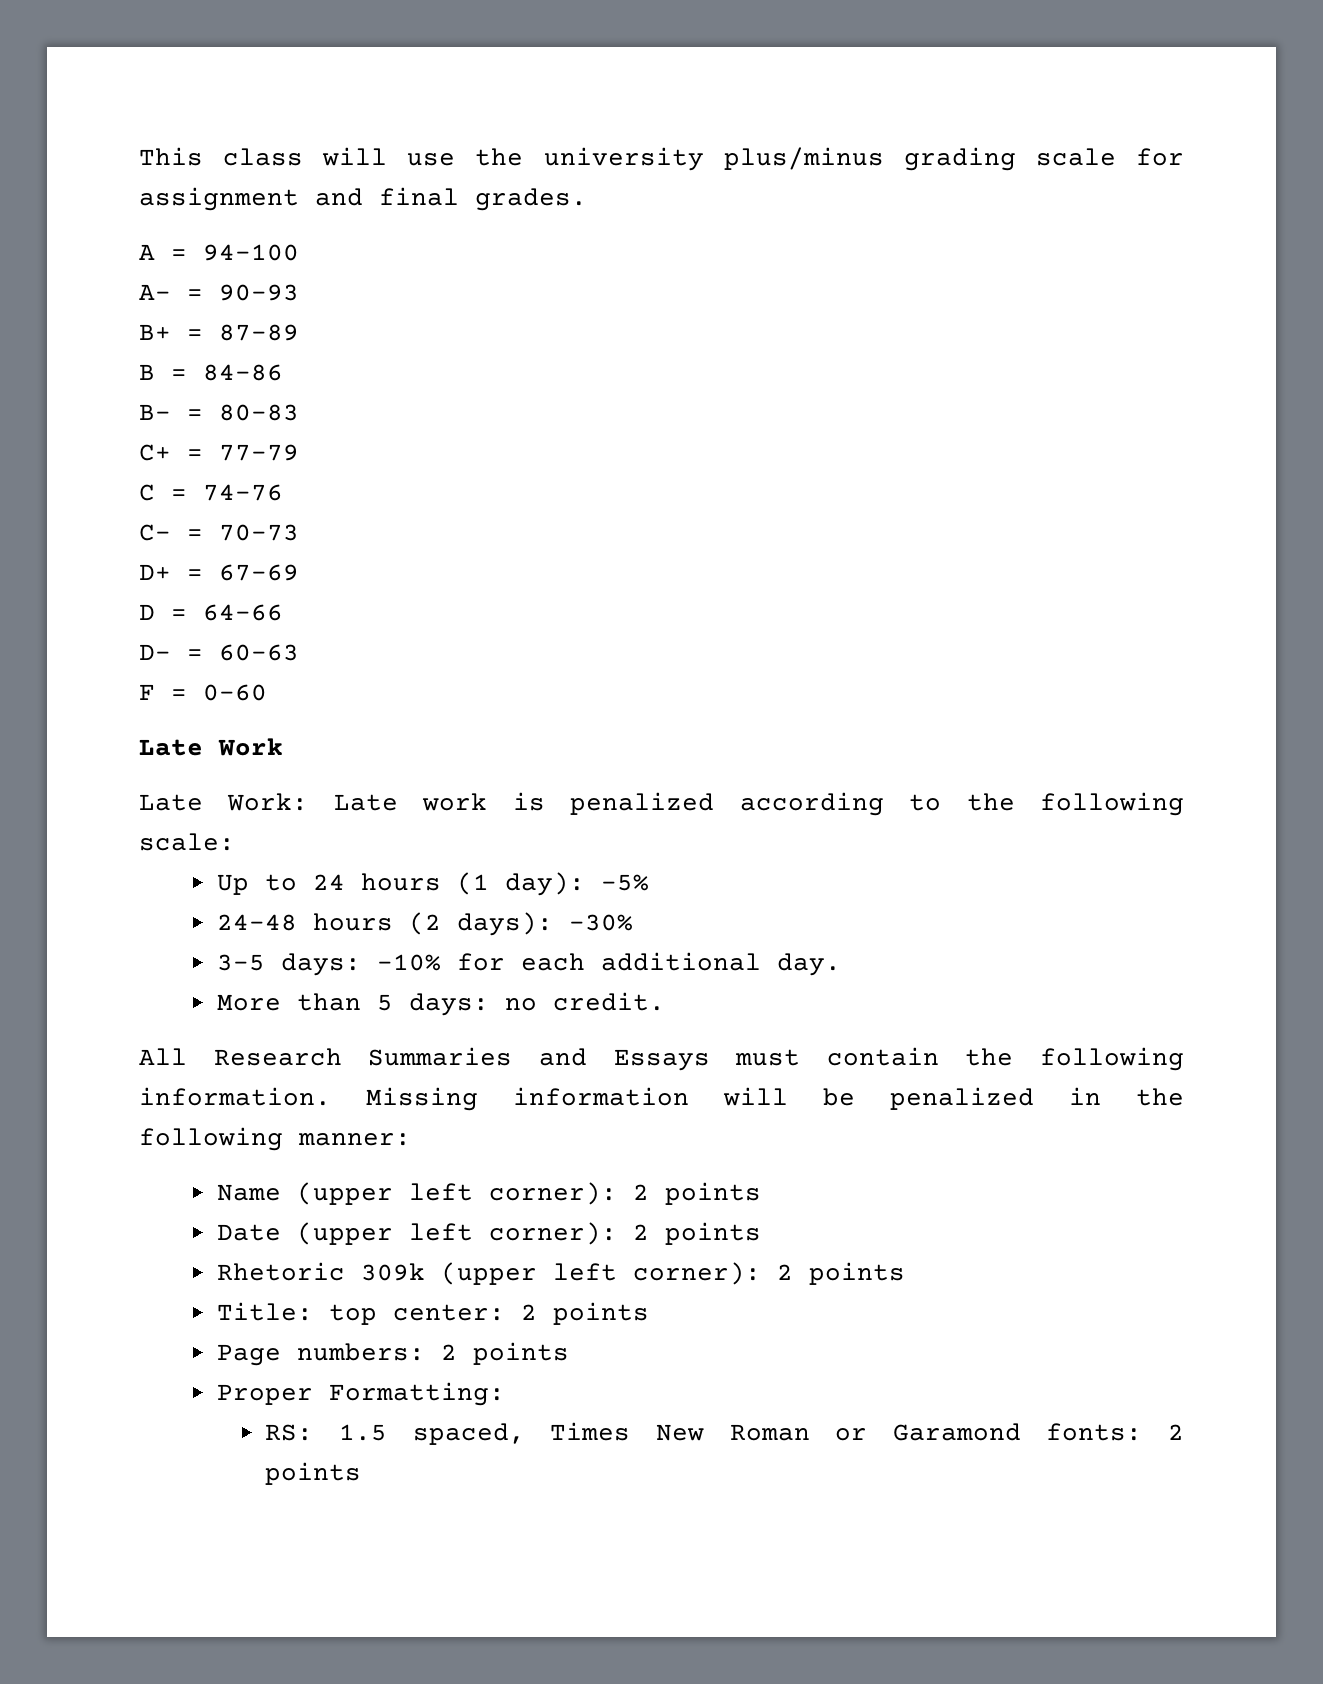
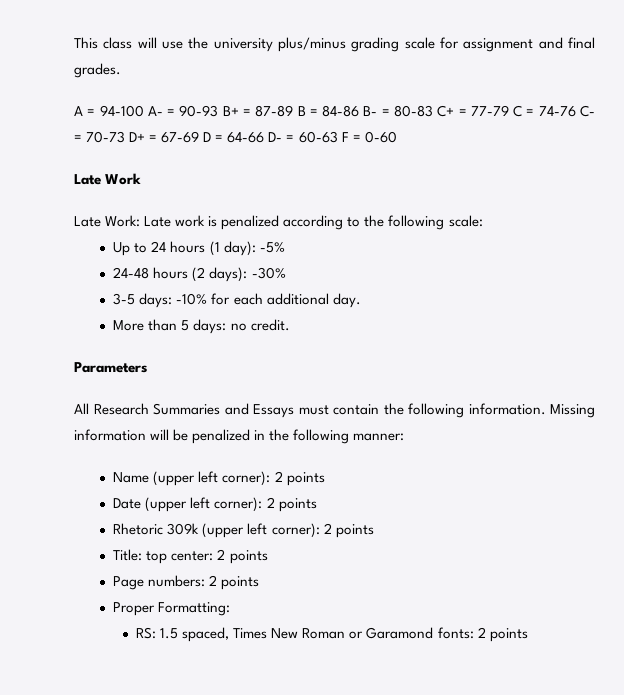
(299, 252) // -> (144, 111) none
(299, 292) // -> (219, 111) none
(299, 332) // -> (294, 111) none
(283, 372) // -> (360, 111) none
(299, 412) // -> (433, 111) none
(299, 452) // -> (509, 110) none
(283, 492) // -> (576, 111) none
(299, 532) // -> (126, 137) none
(299, 572) // -> (200, 137) none
(283, 612) // -> (265, 137) none
(299, 652) // -> (338, 137) none
(665, 1001) none -> [74,362,147,373] // Parameters

